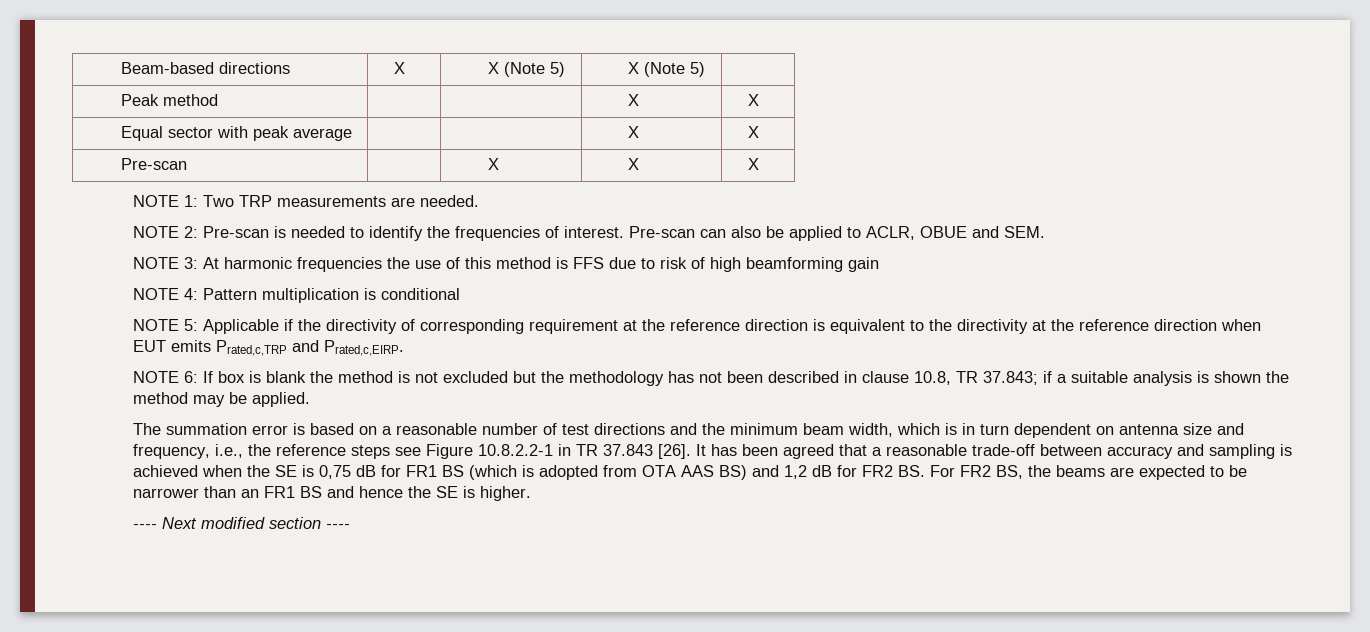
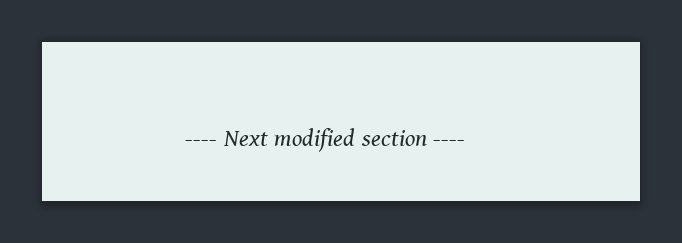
[120,62,290,74] [394,62,406,74] [487,62,565,77] [628,62,706,77] [120,94,218,106] [628,94,640,106] [748,94,760,106] [120,126,352,141] [628,126,640,138] [748,126,760,138] [120,158,187,170] [487,158,499,170] [628,158,640,170] [748,158,760,170] [132,195,479,207] [132,226,1045,241] [132,257,879,272] [132,288,460,303] [132,319,1261,334] [132,340,404,356] [132,371,1289,386] [132,392,310,407] [132,423,1244,438] [132,444,1292,459] [132,465,1247,480] [132,486,531,501] Beam-based directions | X | X (Note 5) | X (Note 5) | // Peak method | | | X | X // Equal sector with peak average | | | X | X // Pre-scan | | X | X | X // NOTE 1: Two TRP measurements are needed. // NOTE 2: Pre-scan is needed to identify the frequencies of interest. Pre-scan can also be applied to ACLR, OBUE and SEM. // NOTE 3: At harmonic frequencies the use of this method is FFS due to risk of high beamforming gain // NOTE 4: Pattern multiplication is conditional // NOTE 5: Applicable if the directivity of corresponding requirement at the reference direction is equivalent to the directivity at the reference direction when EUT emits Prated,c,TRP and Prated,c,EIRP. // NOTE 6: If box is blank the method is not excluded but the methodology has not been described in clause 10.8, TR 37.843; if a suitable analysis is shown the method may be applied. // The summation error is based on a reasonable number of test directions and the minimum beam width, which is in turn dependent on antenna size and frequency, i.e., the reference steps see Figure 10.8.2.2-1 in TR 37.843 [26]. It has been agreed that a reasonable trade-off between accuracy and sampling is achieved when the SE is 0,75 dB for FR1 BS (which is adopted from OTA AAS BS) and 1,2 dB for FR2 BS. For FR2 BS, the beams are expected to be narrower than an FR1 BS and hence the SE is higher. // -> (185, 143) none

